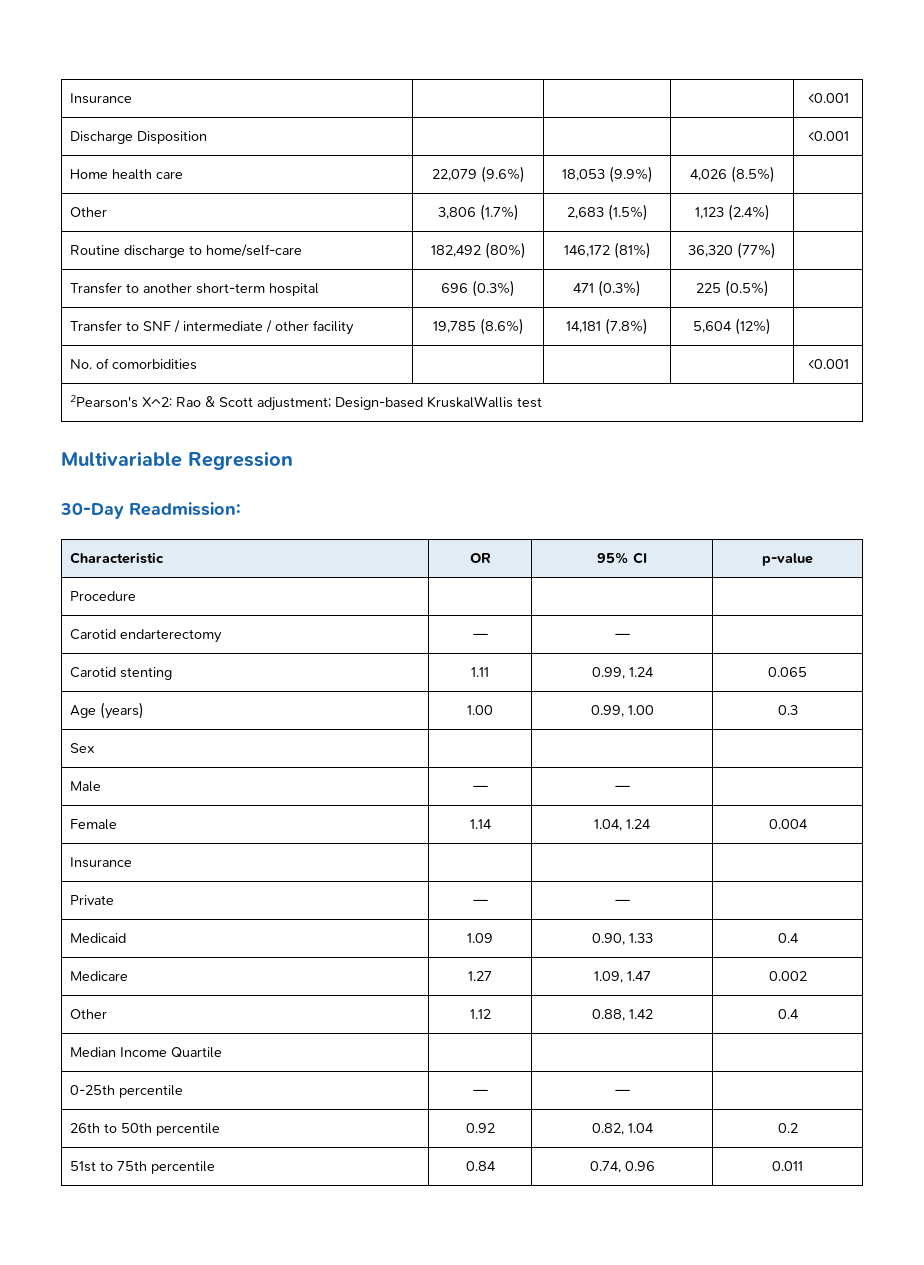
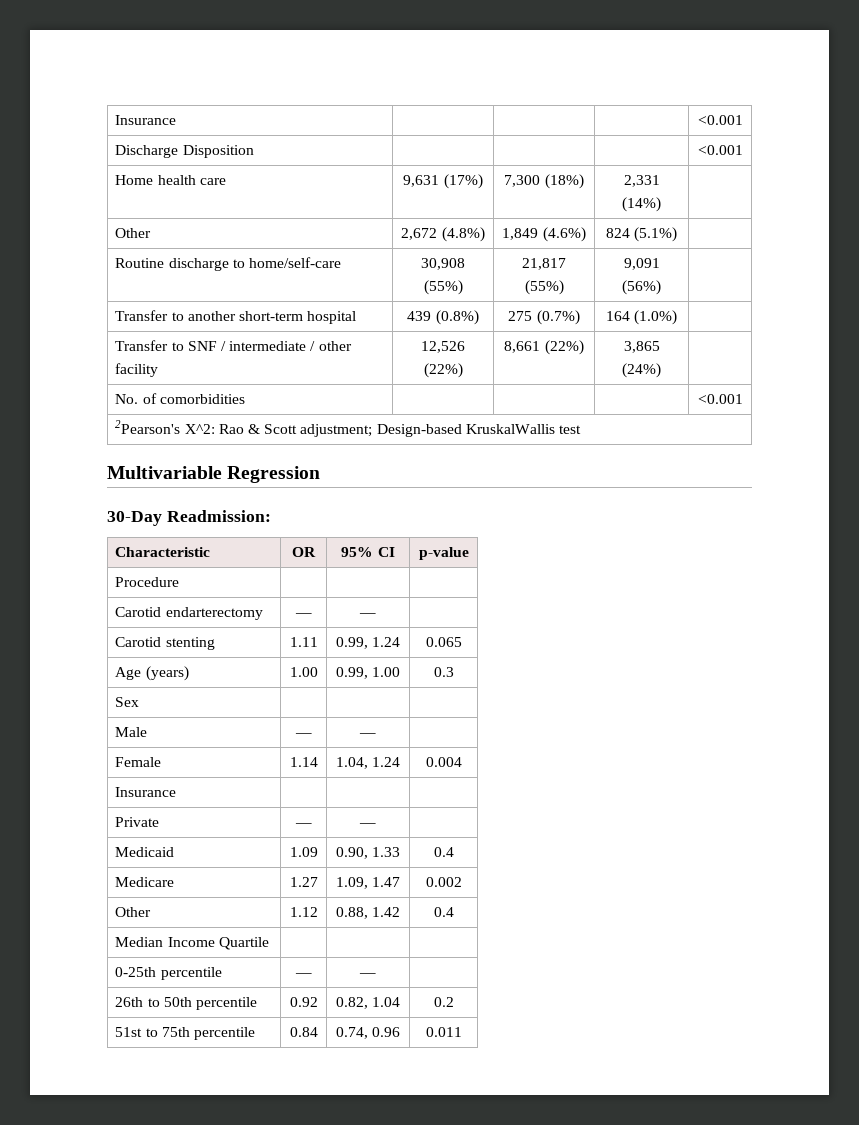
[431,166,525,183] [561,166,653,183] [689,166,775,183] [70,207,108,217] [437,204,519,221] [566,204,648,221] [694,204,770,221] [70,244,303,258] [430,242,526,259] [563,242,651,259] [688,242,776,259] 22,079 (9.6%) | 18,053 (9.9%) | 4,026 (8.5%) | // Other | 3,806 (1.7%) | 2,683 (1.5%) | 1,123 (2.4%) | // Routine discharge to home/self-care | 182,492 (80%) | 146,172 (81%) | 36,320 (77%) -> [403,174,483,189] [504,174,584,189] [623,175,660,187] [622,197,661,212] [115,228,152,238] [401,227,485,242] [502,227,586,242] [605,227,678,242] [115,257,341,271] [421,258,465,270] [423,280,463,295] [522,258,566,270] [524,280,564,295] [623,258,660,270] [622,280,661,295] 9,631 (17%) | 7,300 (18%) | 2,331 (14%) | // Other | 2,672 (4.8%) | 1,849 (4.6%) | 824 (5.1%) | // Routine discharge to home/self-care | 30,908 (55%) | 21,817 (55%) | 9,091 (56%)
[440,280,515,297] [573,280,641,297] [695,280,769,297] 696 (0.3%) | 471 (0.3%) | 225 (0.5%) -> [407,310,479,325] [508,310,580,325] [605,310,678,325] 439 (0.8%) | 275 (0.7%) | 164 (1.0%)
[432,318,524,335] [566,318,648,335] [693,318,771,335] 19,785 (8.6%) | 14,181 (7.8%) | 5,604 (12%) -> [421,341,465,353] [423,363,463,378] [504,340,584,355] [623,341,660,353] [622,363,661,378] 12,526 (22%) | 8,661 (22%) | 3,865 (24%)

